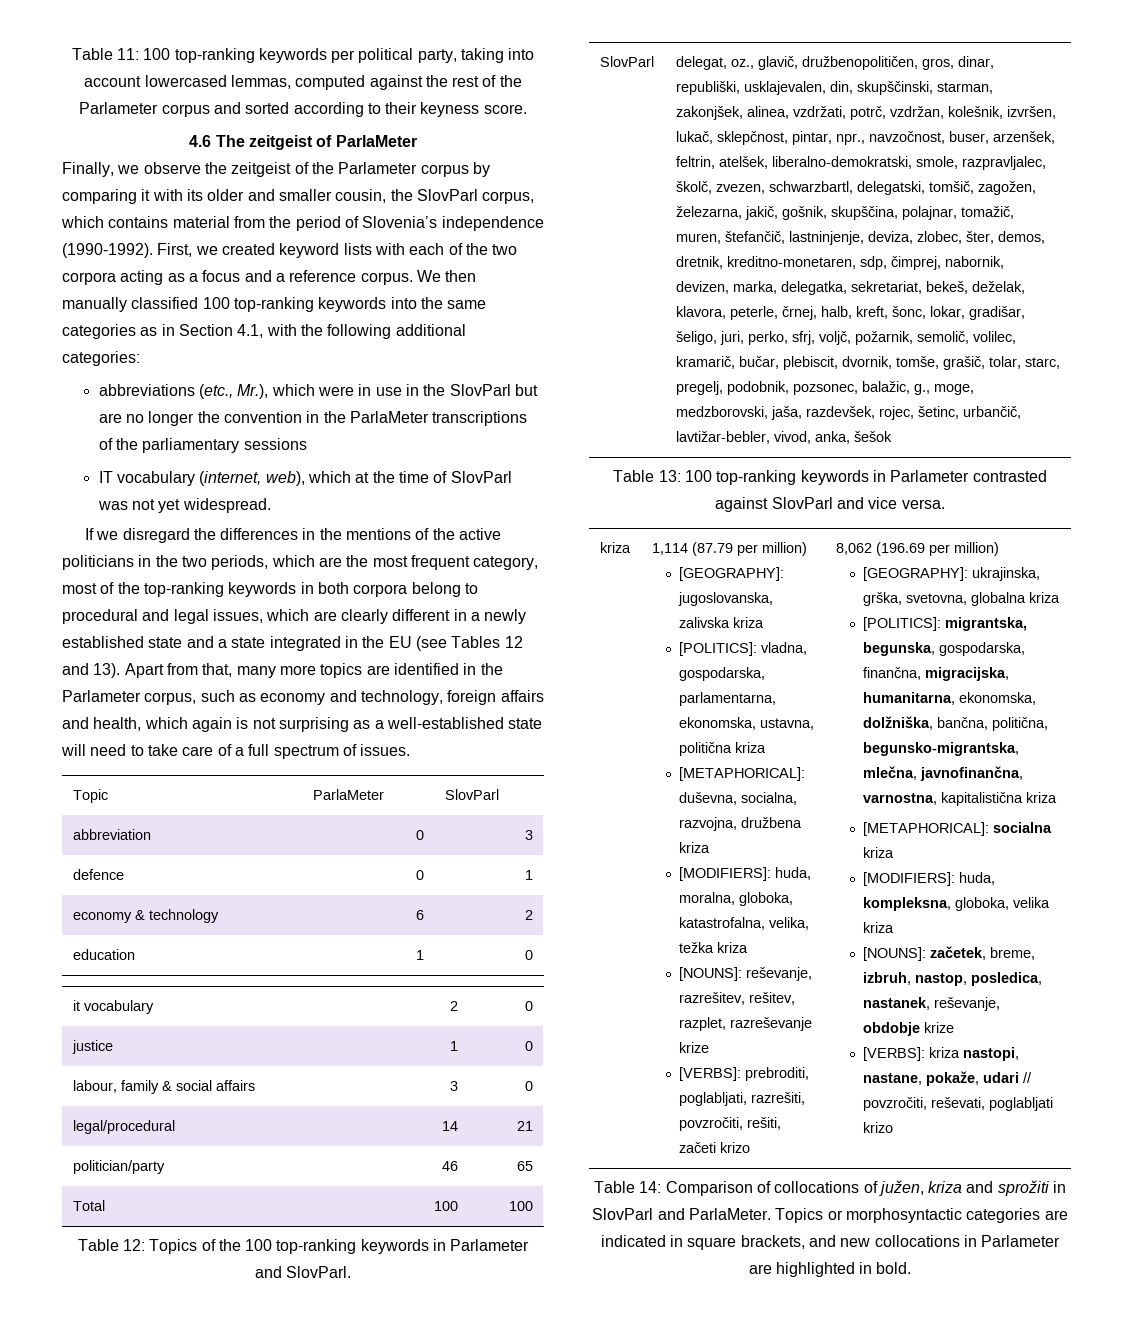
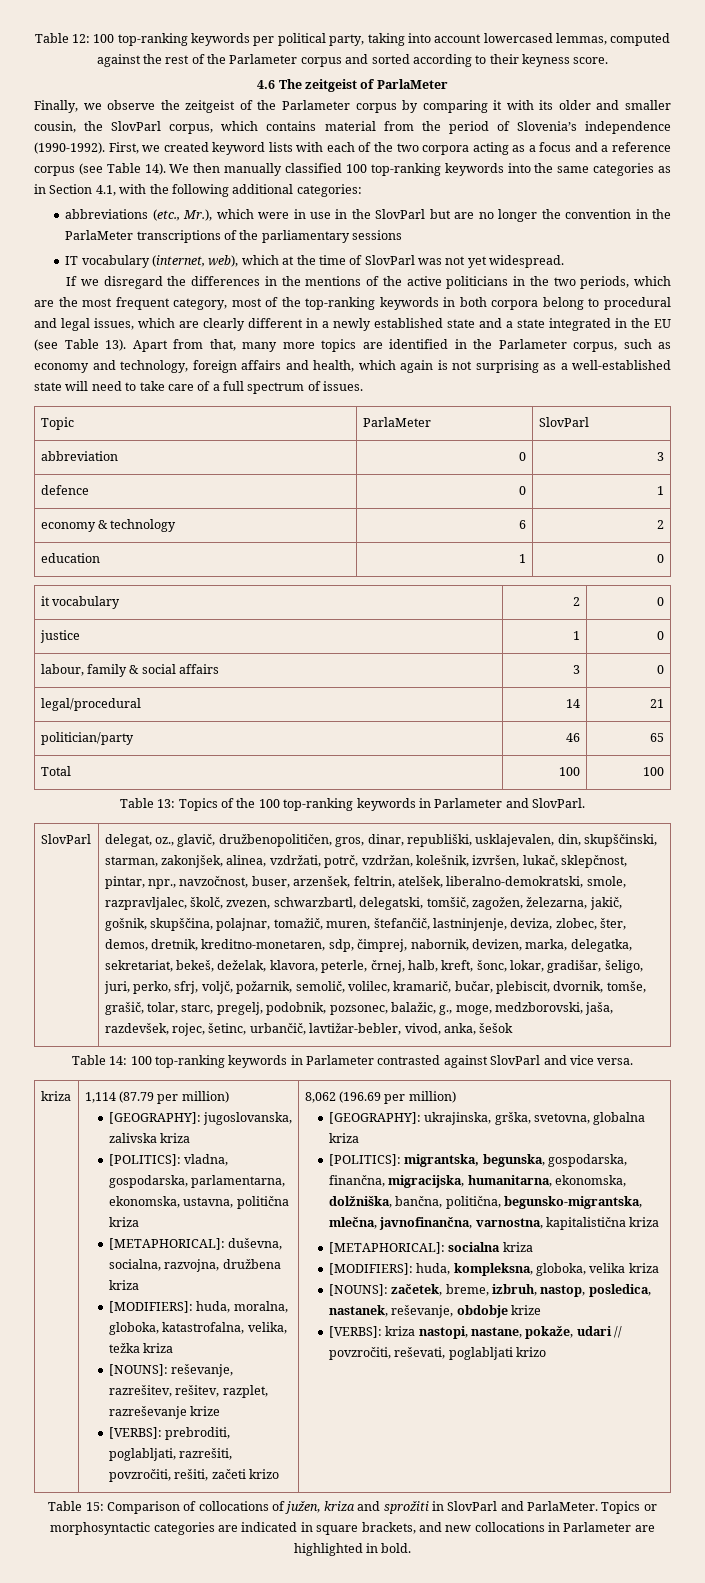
[71,48,139,60] Table 11: -> [34,33,90,43] Table 12:
[360,272,413,285] corpus. -> [34,163,166,176] corpus (see Table 14).
[451,636,523,648] [62,663,89,675] Tables 12 and -> [64,339,99,349] Table
[122,1239,145,1251] 12: -> [157,799,176,808] 13:
[658,470,681,482] 13: -> [109,1056,128,1065] 14:
[639,1181,662,1193] 14: -> [85,1502,104,1511] 15:

